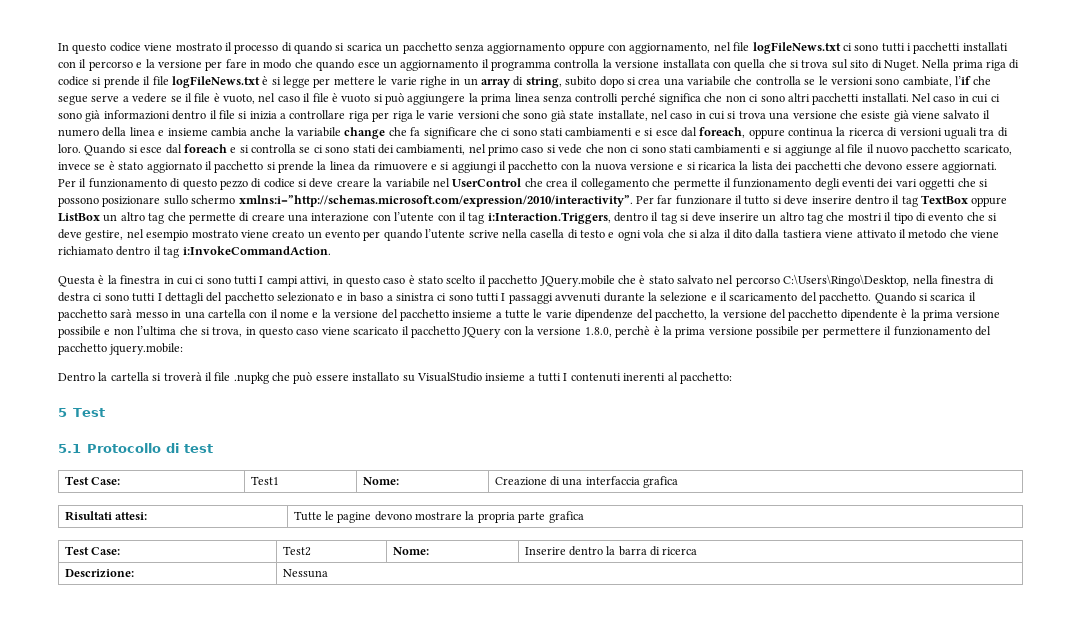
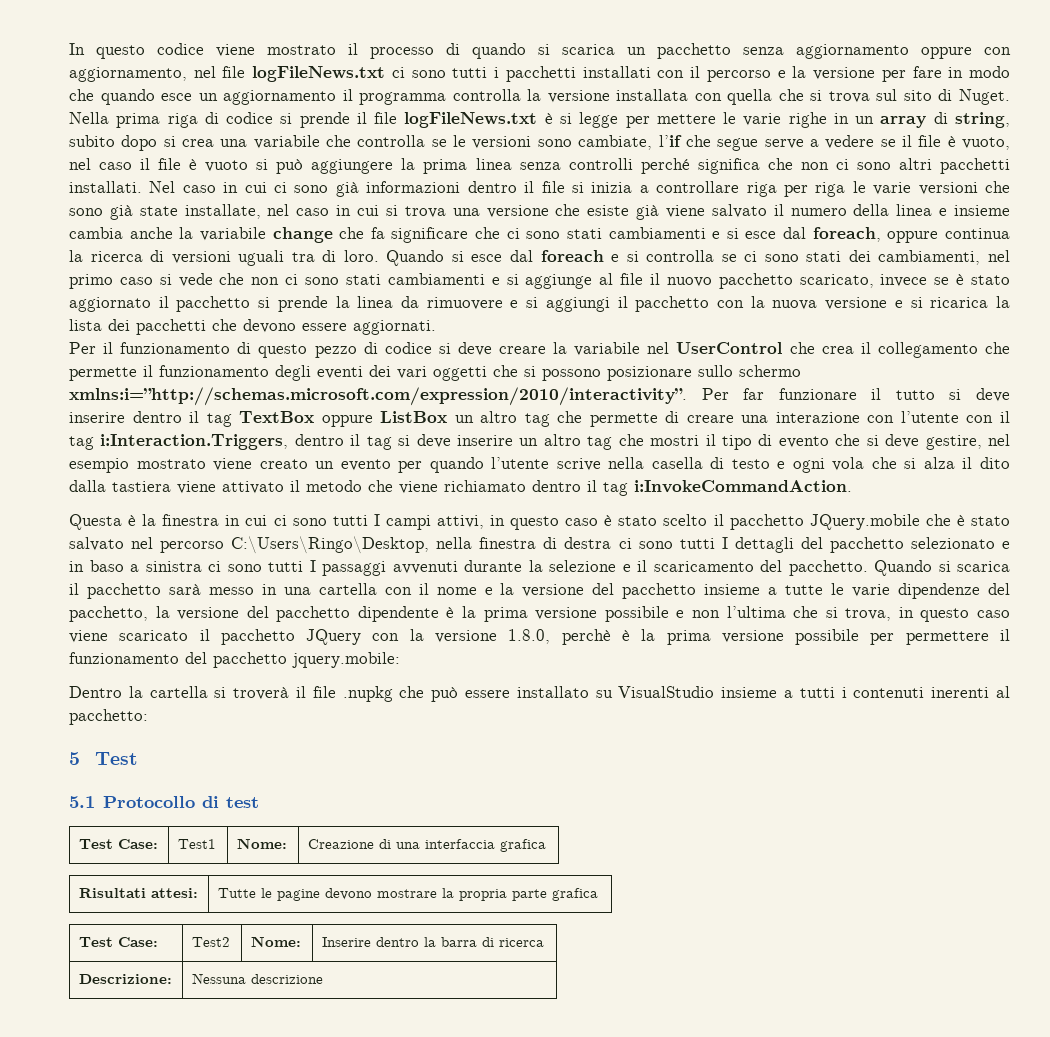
[563,373,568,381] I -> [841,687,847,698] i
(328, 573) none -> [250,974,323,984] descrizione

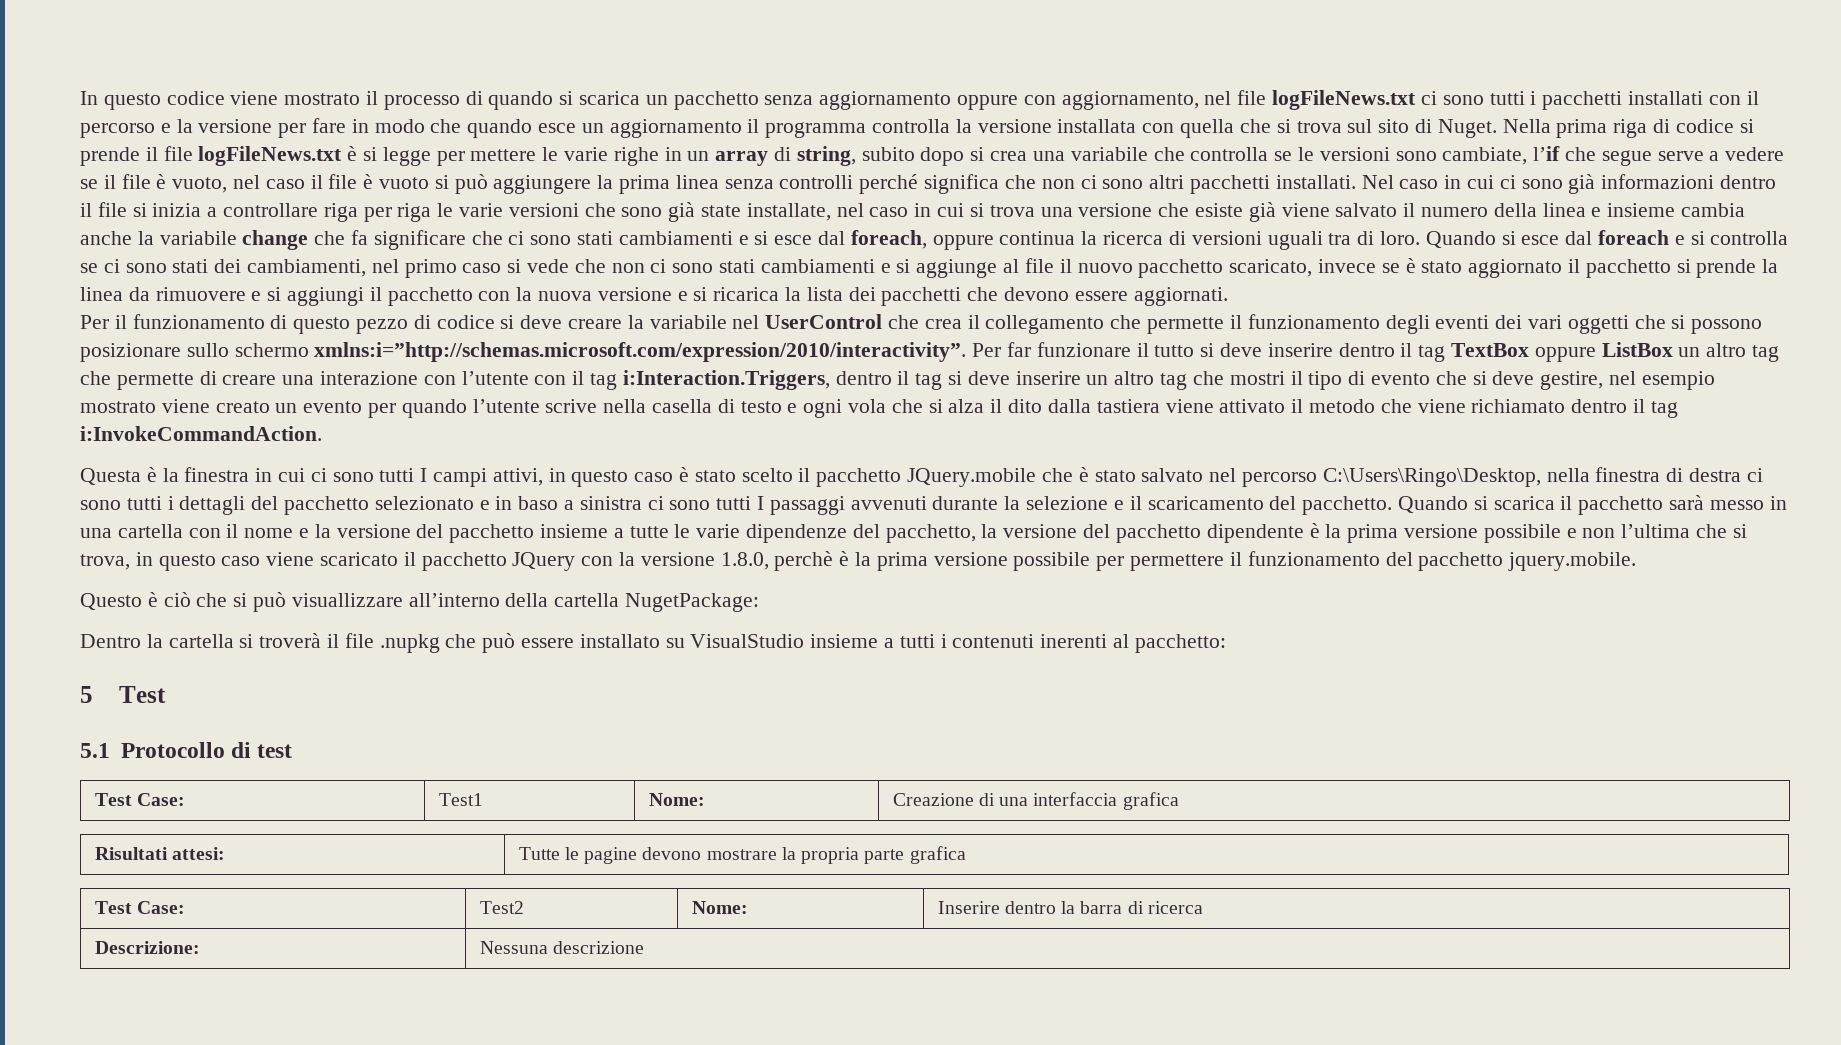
[721,537,728,549] I -> [167,496,174,510] i
[292,652,400,668] jquery.mobile: -> [1508,552,1637,571] [80,592,760,612] jquery.mobile. // Questo è ciò che si può visuallizzare all’interno della cartella NugetPackage:

